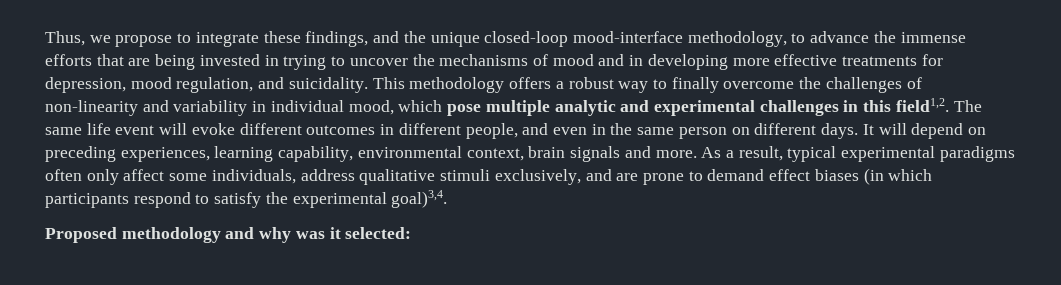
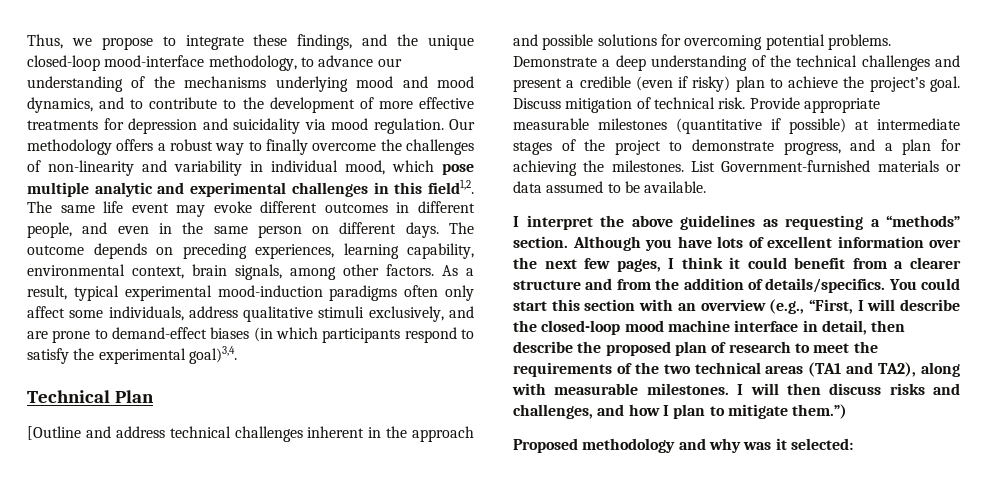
[873,31,966,43] [45,54,408,70] the immense efforts that are being invested in trying to uncover -> [377,58,402,67] [27,76,146,92] our understanding of
[532,54,548,66] of -> [275,76,348,92] underlying
[629,54,943,70] [45,77,405,93] in developing more effective treatments for depression, mood regulation, and suicidality. This -> [437,76,474,88] [27,97,474,113] [27,118,475,134] mood dynamics, and to contribute to the development of more effective treatments for depression and suicidality via mood regulation. Our
[159,123,188,135] will -> [176,205,206,217] may
[862,123,964,139] It will depend -> [449,222,475,234] [27,243,147,259] The outcome depends
[570,146,697,162] signals and more. -> [235,264,434,280] signals, among other factors.
(936, 154) none -> [217,285,323,297] mood-induction
[707,169,811,181] demand effect -> [112,327,207,339] demand-effect
(448, 199) none -> [27,390,154,403] [27,426,474,442] [513,34,891,50] [513,55,960,71] [513,76,960,92] [513,97,880,113] [513,118,960,134] [513,139,962,155] [513,160,961,176] [513,181,707,193] [513,215,960,230] [513,236,961,251] [513,257,962,272] [513,278,960,293] [513,299,960,314] [513,320,906,335] [513,341,878,356] [513,362,961,377] [512,383,960,395] [513,404,848,419] // Technical Plan // [Outline and address technical challenges inherent in the approach and possible solutions for overcoming potential problems. Demonstrate a deep understanding of the technical challenges and present a credible (even if risky) plan to achieve the project’s goal. Discuss mitigation of technical risk. Provide appropriate measurable milestones (quantitative if possible) at intermediate stages of the project to demonstrate progress, and a plan for achieving the milestones. List Government-furnished materials or data assumed to be available. // I interpret the above guidelines as requesting a “methods” section. Although you have lots of excellent information over the next few pages, I think it could benefit from a clearer structure and from the addition of details/specifics. You could start this section with an overview (e.g., “First, I will describe the closed-loop mood machine interface in detail, then describe the proposed plan of research to meet the requirements of the two technical areas (TA1 and TA2), along with measurable milestones. I will then discuss risks and challenges, and how I plan to mitigate them.”)

